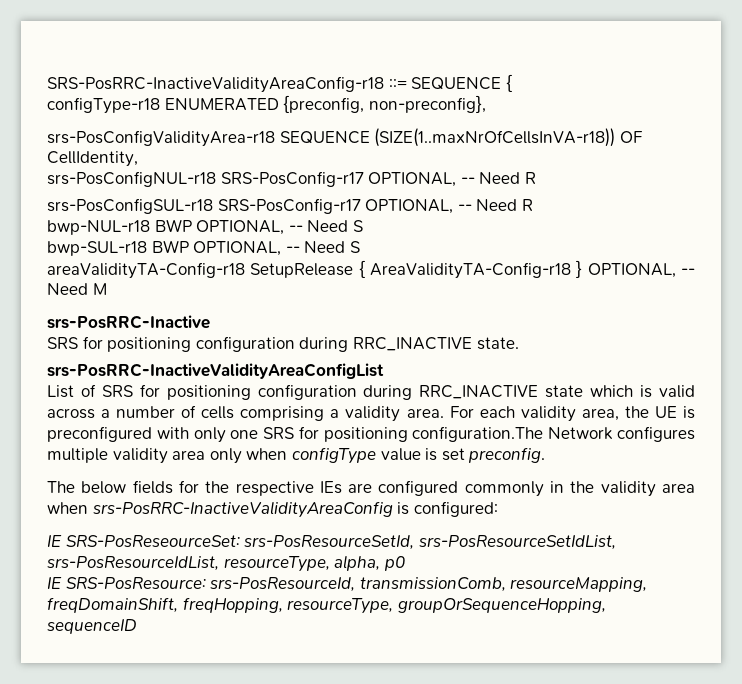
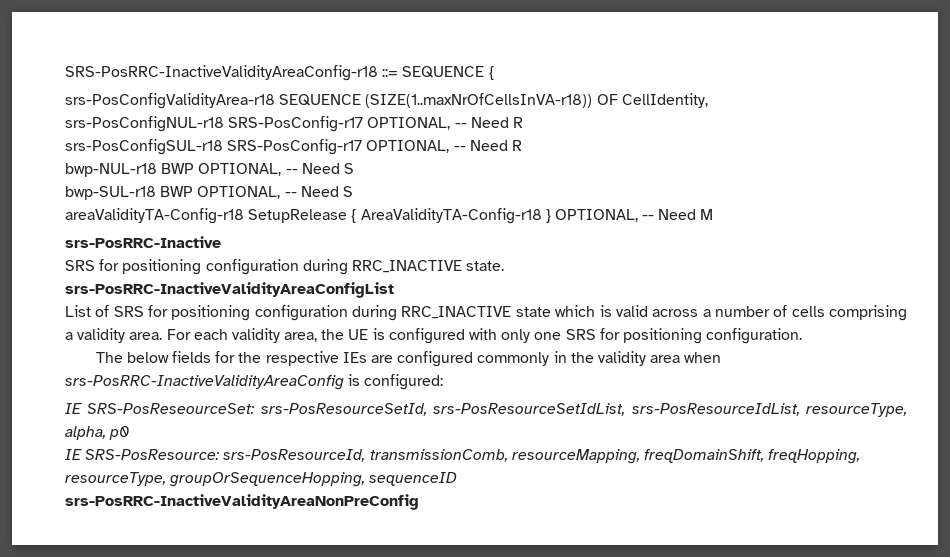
[47,95,486,114] // configType-r18 ENUMERATED {preconfig, non-preconfig}, -> (494, 73) none
[47,426,152,442] preconfigured -> [388,328,465,344] configured
[412,426,695,442] [47,447,546,464] configuration.The Network configures multiple validity area only when configType value is set preconfig. -> [706,328,803,344] configuration.
(137, 626) none -> [65,494,419,510] // srs-PosRRC-InactiveValidityAreaNonPreConfig

